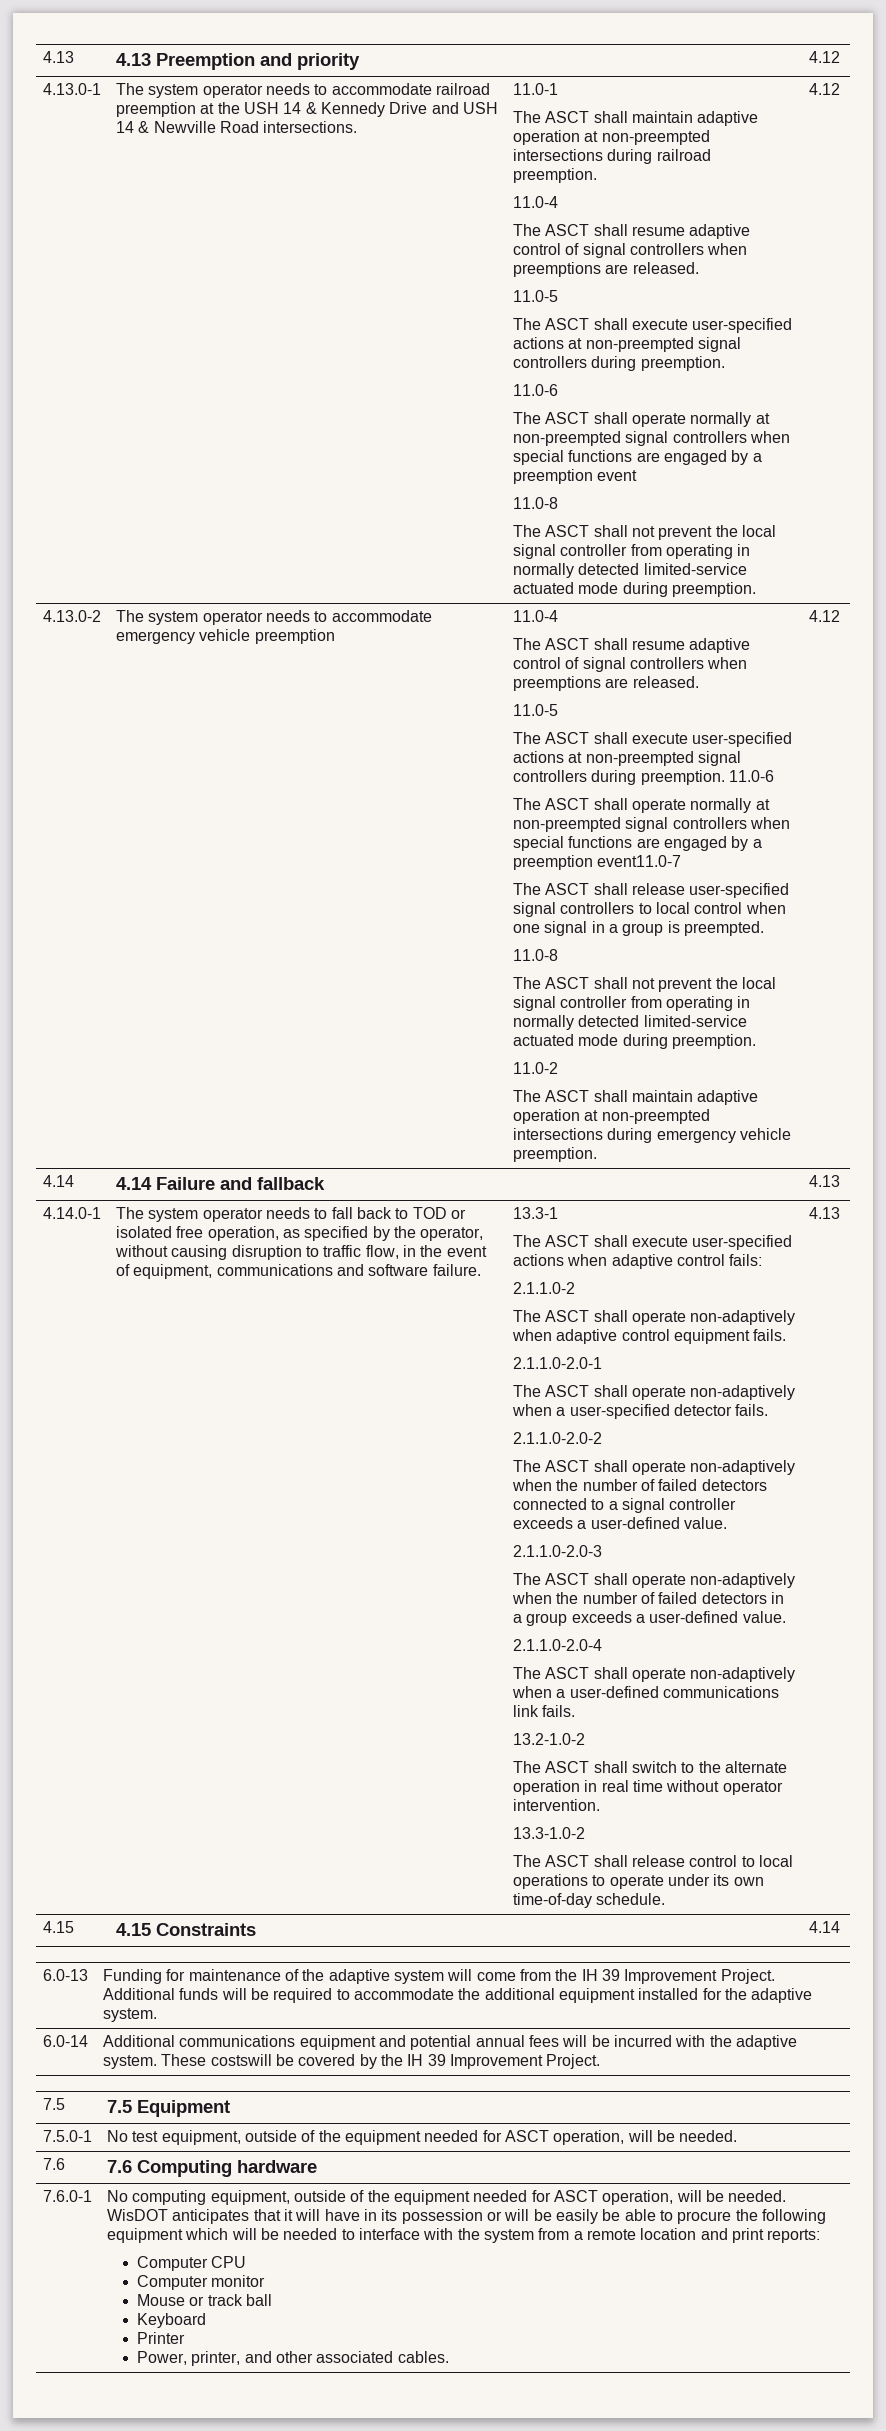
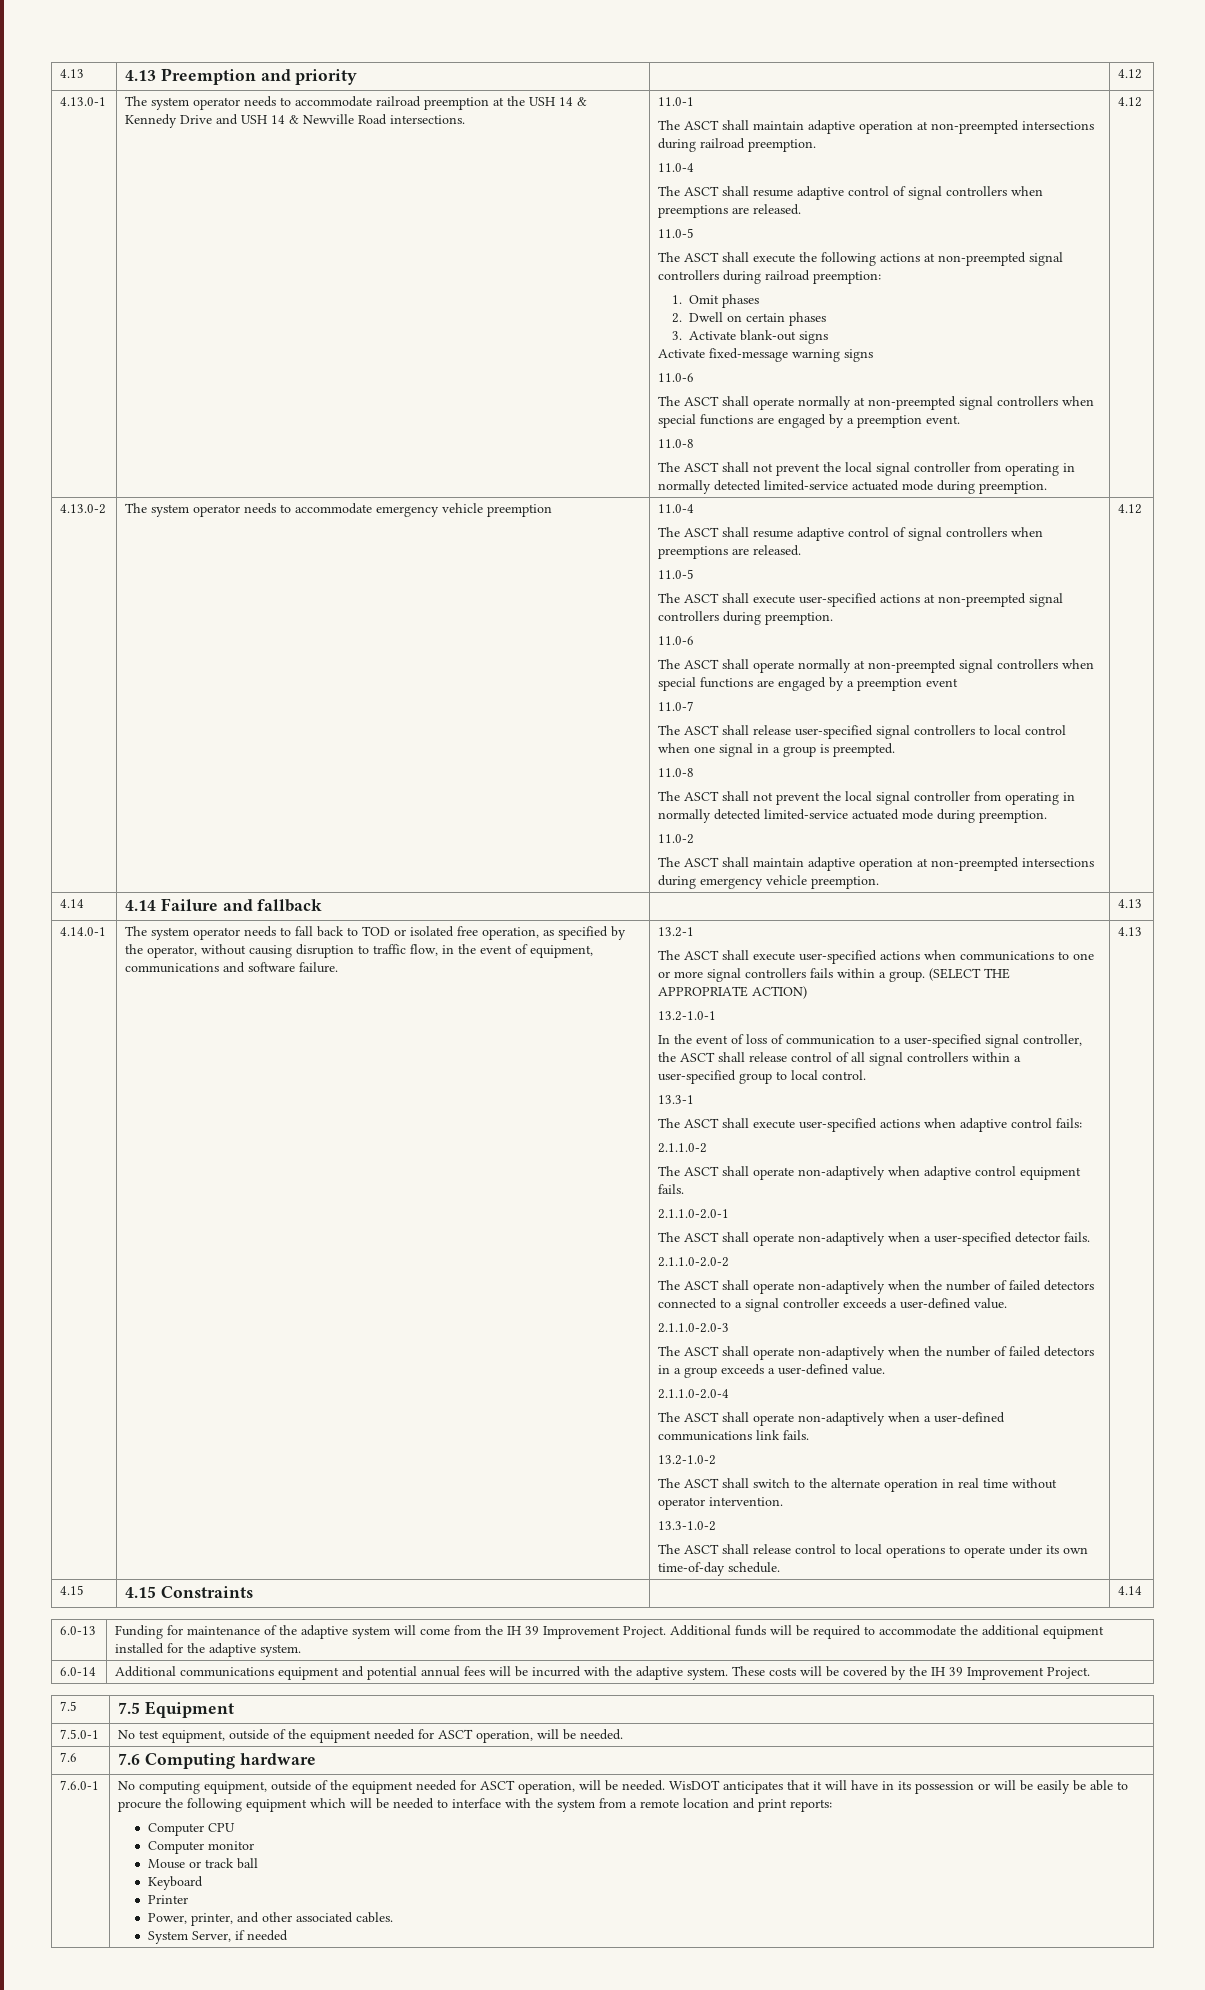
[692,318,793,333] [513,337,742,352] [513,356,725,371] user-specified actions at non-preempted signal controllers during preemption. -> [799,252,1064,266] [658,270,882,284] [672,294,760,308] [672,312,827,326] [672,330,829,344] [658,348,874,362] the following actions at non-preempted signal controllers during railroad preemption: // 1. Omit phases // 2. Dwell on certain phases // 3. Activate blank-out signs // Activate fixed-message warning signs
[597,470,638,481] event -> [926,415,961,424] event.
(725, 777) none -> (834, 618) //
[597,855,682,867] event11.0-7 -> [926,678,959,687] [658,701,695,711] event // 11.0-7
(481, 1270) none -> [658,927,695,937] [658,950,1095,964] [658,968,1011,982] [658,986,808,999] [658,1011,717,1021] [658,1034,1083,1048] [658,1052,1022,1066] [658,1070,867,1084] 13.2-1 // The ASCT shall execute user-specified actions when communications to one or more signal controllers fails within a group. (SELECT THE APPROPRIATE ACTION) // 13.2-1.0-1 // In the event of loss of communication to a user-specified signal controller, the ASCT shall release control of all signal controllers within a user-specified group to local control. //
[210,2054,272,2066] costswill -> [769,1666,823,1676] costs will
(449, 2357) none -> [147,1930,288,1944] // System Server, if needed

